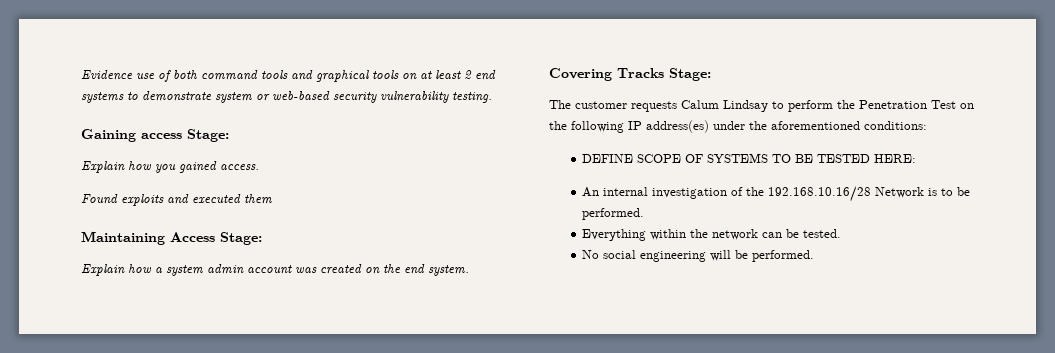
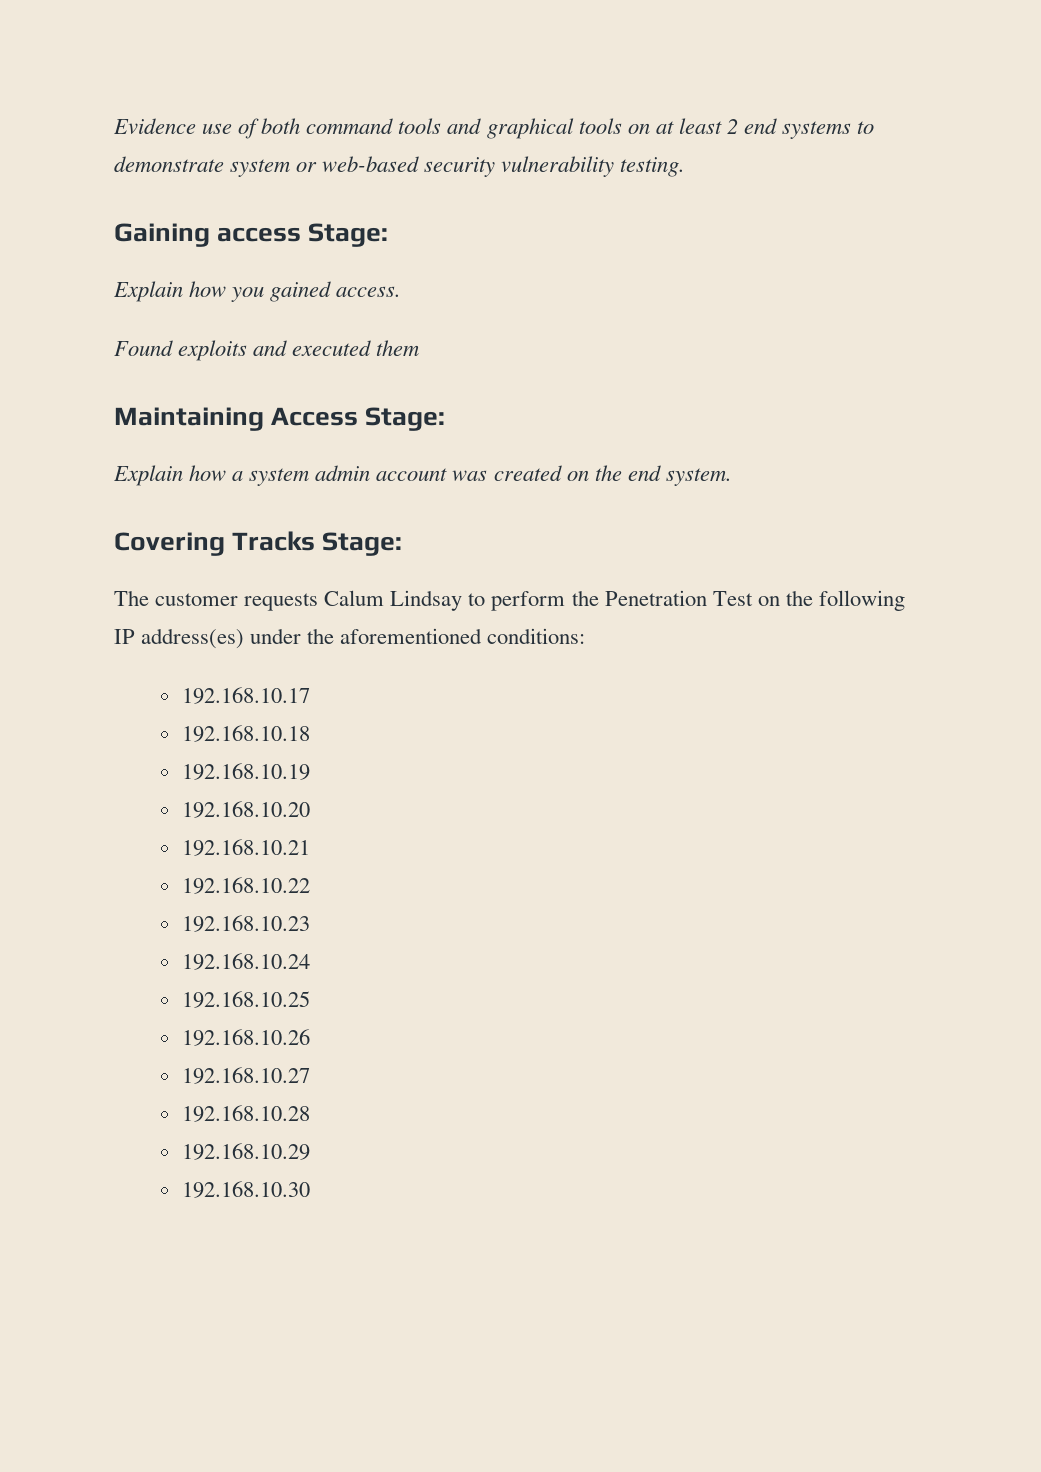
[582,153,917,163] [582,186,971,202] [582,208,645,220] [582,229,842,241] [582,250,815,262] DEFINE SCOPE OF SYSTEMS TO BE TESTED HERE: // An internal investigation of the 192.168.10.16/28 Network is to be performed. // Everything within the network can be tested. // No social engineering will be performed. -> [181,687,310,704] [181,725,310,742] [181,763,310,780] [181,801,310,818] [181,839,310,856] [181,877,310,894] [181,915,310,932] [181,953,310,970] [181,991,310,1008] [181,1029,310,1046] [181,1067,310,1084] [181,1105,310,1122] [181,1143,310,1160] [181,1181,310,1198] 192.168.10.17 // 192.168.10.18 // 192.168.10.19 // 192.168.10.20 // 192.168.10.21 // 192.168.10.22 // 192.168.10.23 // 192.168.10.24 // 192.168.10.25 // 192.168.10.26 // 192.168.10.27 // 192.168.10.28 // 192.168.10.29 // 192.168.10.30

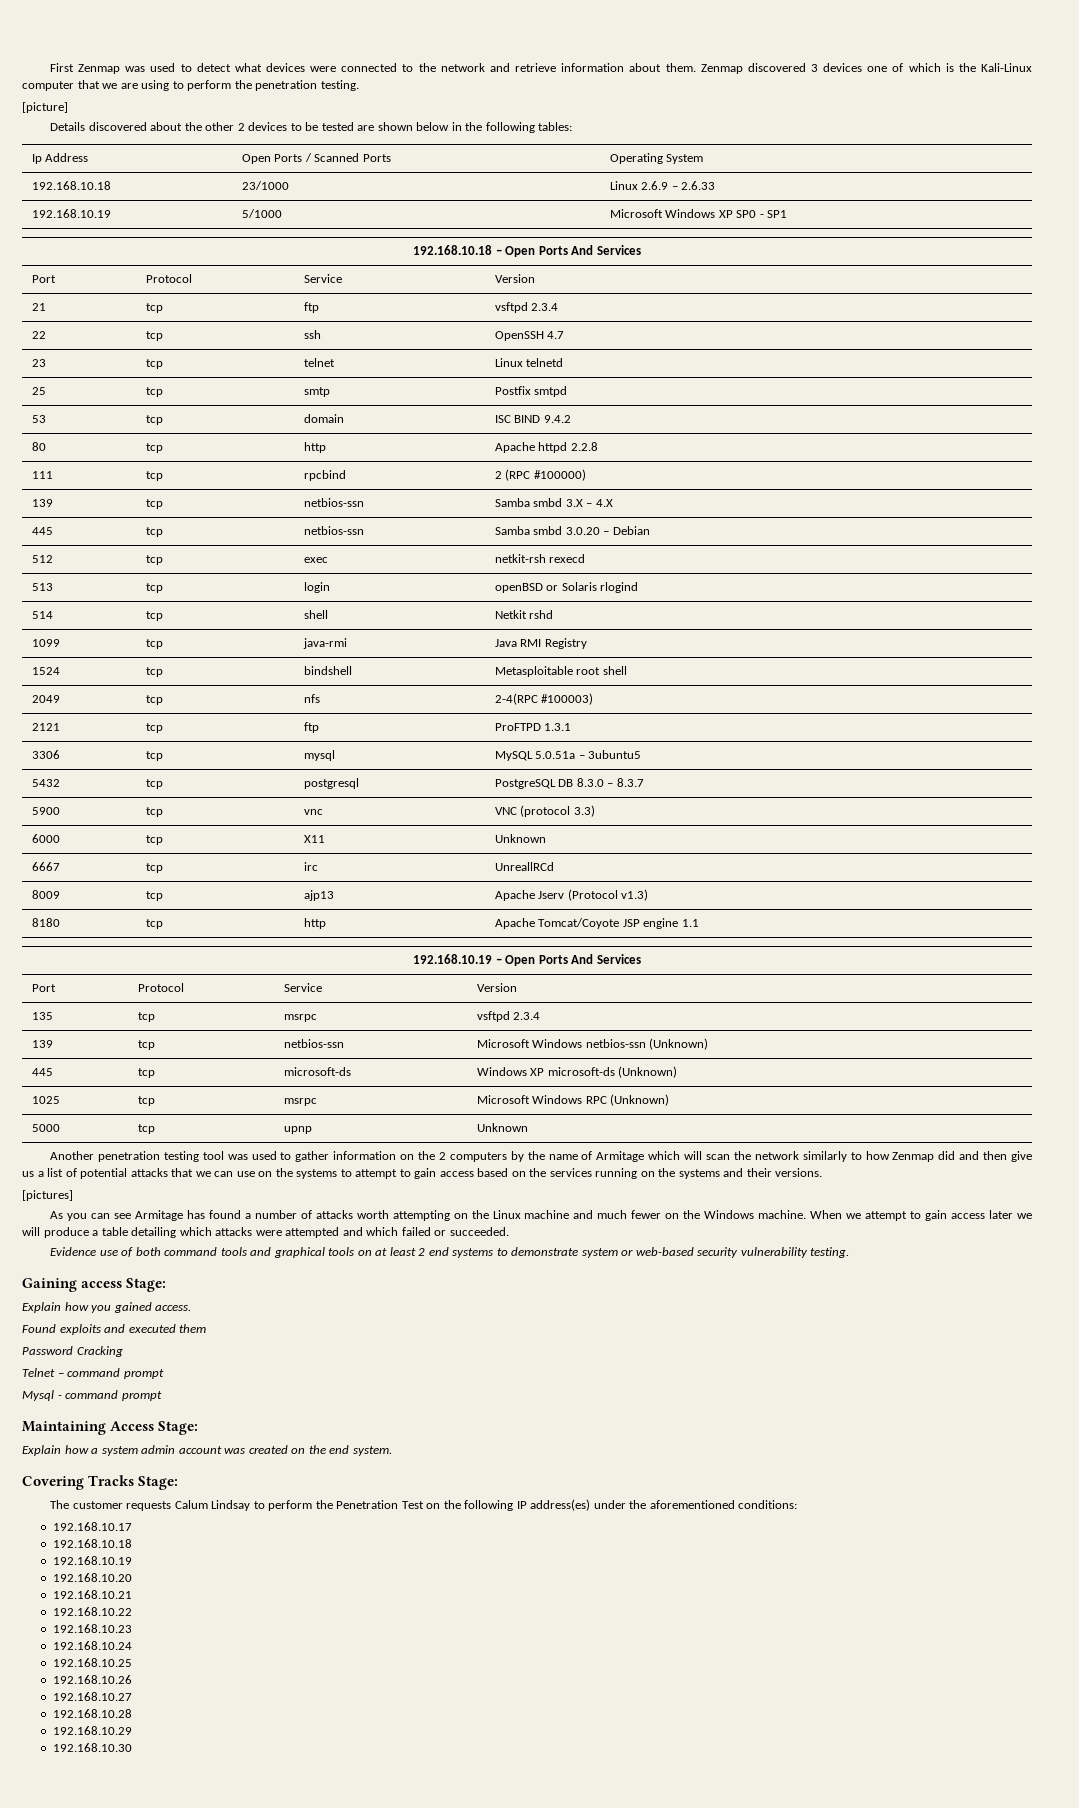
(113, 126) none -> [50,63,1033,74] [22,80,359,91] [22,102,68,113] [50,122,573,133] [31,153,89,164] [241,153,391,164] [609,153,704,164] [31,181,111,190] [241,181,289,190] [609,181,716,190] [31,209,111,218] [241,209,282,218] [609,209,788,218] [413,245,641,257] [31,275,56,283] [145,274,192,283] [303,274,342,283] [494,274,535,283] [31,303,46,311] [145,303,163,313] [303,302,319,313] [494,302,559,313] [31,331,46,339] [145,331,163,341] [303,330,321,339] [494,331,565,341] [31,359,46,367] [145,359,163,369] [303,358,335,367] [494,358,564,367] [31,387,46,395] [145,387,163,397] [303,387,330,397] [494,386,568,397] [31,415,46,423] [145,415,163,425] [303,414,344,423] [494,415,571,423] [31,442,46,451] [145,443,163,453] [303,442,326,453] [494,442,598,453] [31,471,53,479] [145,471,163,481] [303,470,346,481] [494,469,586,481] [31,499,53,507] [145,499,163,509] [303,498,364,507] [494,498,613,507] [31,527,53,535] [145,527,163,537] [303,526,364,535] [494,526,650,535] [31,555,53,563] [145,555,163,565] [303,557,328,563] [494,554,586,563] [31,583,53,591] [145,583,163,593] [303,582,330,593] [494,582,639,593] [31,611,53,619] [145,611,163,621] [303,610,328,619] [494,610,554,619] [31,639,60,647] [145,639,163,649] [302,638,347,649] [494,638,587,649] [31,667,60,675] [145,667,163,677] [303,666,352,675] [494,666,627,677] [31,695,60,703] [145,695,163,705] [303,694,320,703] [494,693,594,705] [31,723,60,731] [145,723,163,733] [303,722,319,733] [494,723,572,731] [31,750,60,759] [145,751,163,761] [303,750,335,761] [494,750,642,761] [31,779,60,787] [145,779,163,789] [303,778,359,789] [494,778,644,789] [31,807,60,815] [145,807,163,817] [303,809,323,815] [494,805,595,817] [31,834,60,843] [145,835,163,845] [303,835,325,843] [494,834,546,843] [31,862,60,871] [145,863,163,873] [303,862,318,871] [494,862,554,871] [31,890,60,899] [145,891,163,901] [303,890,334,901] [494,889,649,901] [31,918,60,927] [145,919,163,929] [303,918,326,929] [494,918,699,929] [413,954,641,966] [31,984,56,992] [137,983,184,992] [283,983,322,992] [476,983,517,992] [31,1012,53,1020] [137,1012,155,1022] [283,1014,317,1022] [476,1011,541,1022] [31,1040,53,1048] [137,1040,155,1050] [283,1039,344,1048] [476,1038,709,1050] [31,1068,53,1076] [137,1068,155,1078] [283,1067,351,1076] [476,1066,678,1078] [31,1096,60,1104] [137,1096,155,1106] [283,1098,317,1106] [476,1094,670,1106] [31,1124,60,1132] [137,1124,155,1134] [283,1126,312,1134] [476,1123,528,1132] [50,1151,1032,1162] [22,1168,823,1179] [22,1190,73,1201] [50,1210,1033,1221] [22,1227,509,1238] First Zenmap was used to detect what devices were connected to the network and retrieve information about them. Zenmap discovered 3 devices one of which is the Kali-Linux computer that we are using to perform the penetration testing. // [picture] // Details discovered about the other 2 devices to be tested are shown below in the following tables: // Ip Address | Open Ports / Scanned Ports | Operating System // 192.168.10.18 | 23/1000 | Linux 2.6.9 – 2.6.33 // 192.168.10.19 | 5/1000 | Microsoft Windows XP SP0 - SP1 // 192.168.10.18 – Open Ports And Services // Port | Protocol | Service | Version // 21 | tcp | ftp | vsftpd 2.3.4 // 22 | tcp | ssh | OpenSSH 4.7 // 23 | tcp | telnet | Linux telnetd // 25 | tcp | smtp | Postfix smtpd // 53 | tcp | domain | ISC BIND 9.4.2 // 80 | tcp | http | Apache httpd 2.2.8 // 111 | tcp | rpcbind | 2 (RPC #100000) // 139 | tcp | netbios-ssn | Samba smbd 3.X – 4.X // 445 | tcp | netbios-ssn | Samba smbd 3.0.20 – Debian // 512 | tcp | exec | netkit-rsh rexecd // 513 | tcp | login | openBSD or Solaris rlogind // 514 | tcp | shell | Netkit rshd // 1099 | tcp | java-rmi | Java RMI Registry // 1524 | tcp | bindshell | Metasploitable root shell // 2049 | tcp | nfs | 2-4(RPC #100003) // 2121 | tcp | ftp | ProFTPD 1.3.1 // 3306 | tcp | mysql | MySQL 5.0.51a – 3ubuntu5 // 5432 | tcp | postgresql | PostgreSQL DB 8.3.0 – 8.3.7 // 5900 | tcp | vnc | VNC (protocol 3.3) // 6000 | tcp | X11 | Unknown // 6667 | tcp | irc | UnreallRCd // 8009 | tcp | ajp13 | Apache Jserv (Protocol v1.3) // 8180 | tcp | http | Apache Tomcat/Coyote JSP engine 1.1 // 192.168.10.19 – Open Ports And Services // Port | Protocol | Service | Version // 135 | tcp | msrpc | vsftpd 2.3.4 // 139 | tcp | netbios-ssn | Microsoft Windows netbios-ssn (Unknown) // 445 | tcp | microsoft-ds | Windows XP microsoft-ds (Unknown) // 1025 | tcp | msrpc | Microsoft Windows RPC (Unknown) // 5000 | tcp | upnp | Unknown // Another penetration testing tool was used to gather information on the 2 computers by the name of Armitage which will scan the network similarly to how Zenmap did and then give us a list of potential attacks that we can use on the systems to attempt to gain access based on the services running on the systems and their versions. // [pictures] // As you can see Armitage has found a number of attacks worth attempting on the Linux machine and much fewer on the Windows machine. When we attempt to gain access later we will produce a table detailing which attacks were attempted and which failed or succeeded. //
(420, 348) none -> [22,1346,123,1357] [22,1368,164,1379] [22,1390,162,1401] // Password Cracking // Telnet – command prompt // Mysql - command prompt

